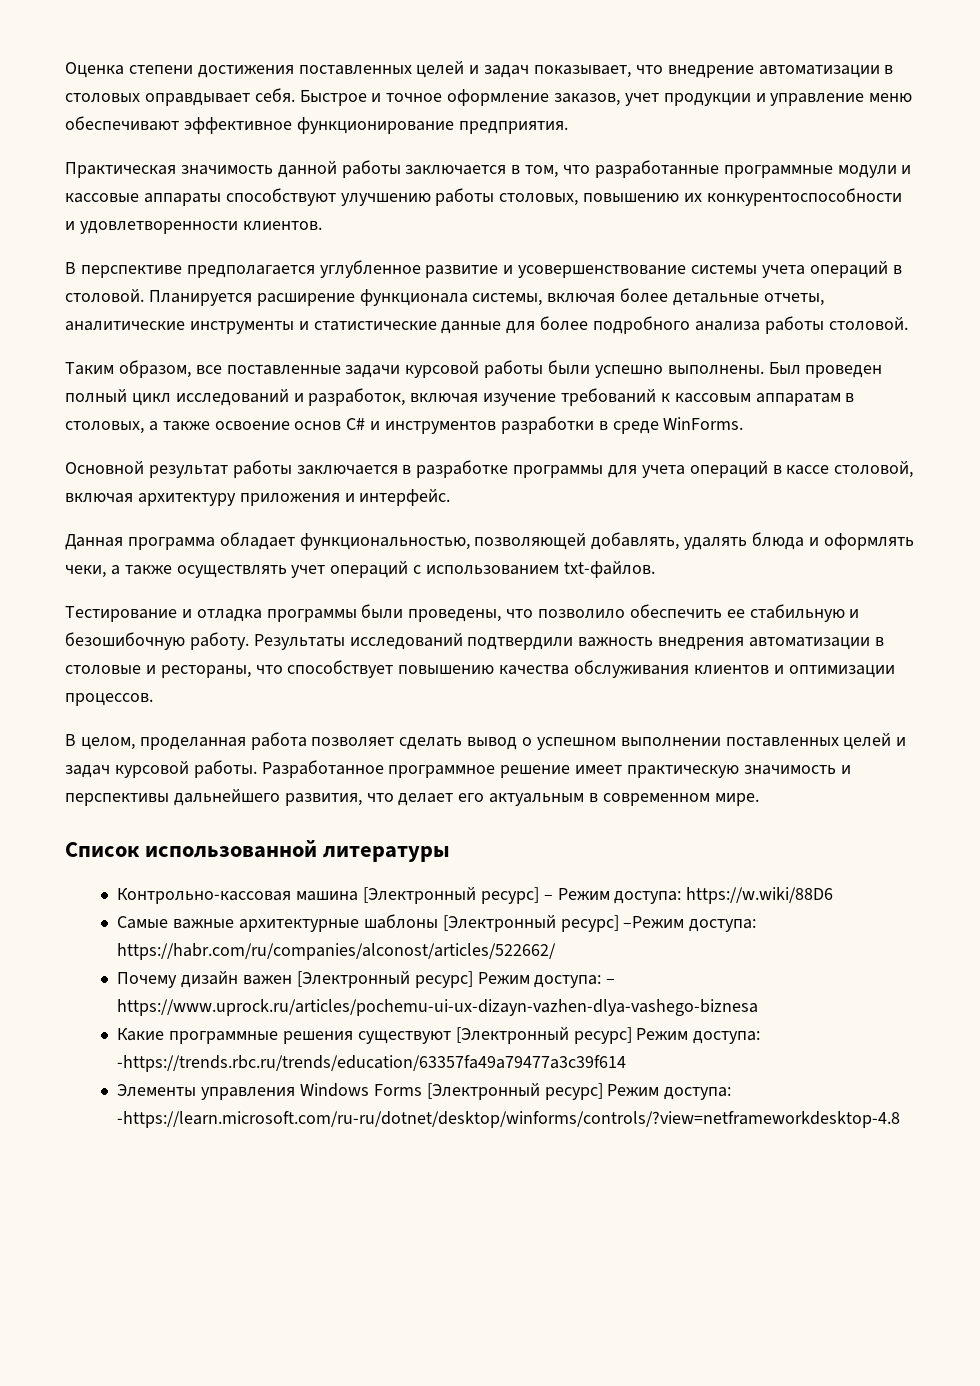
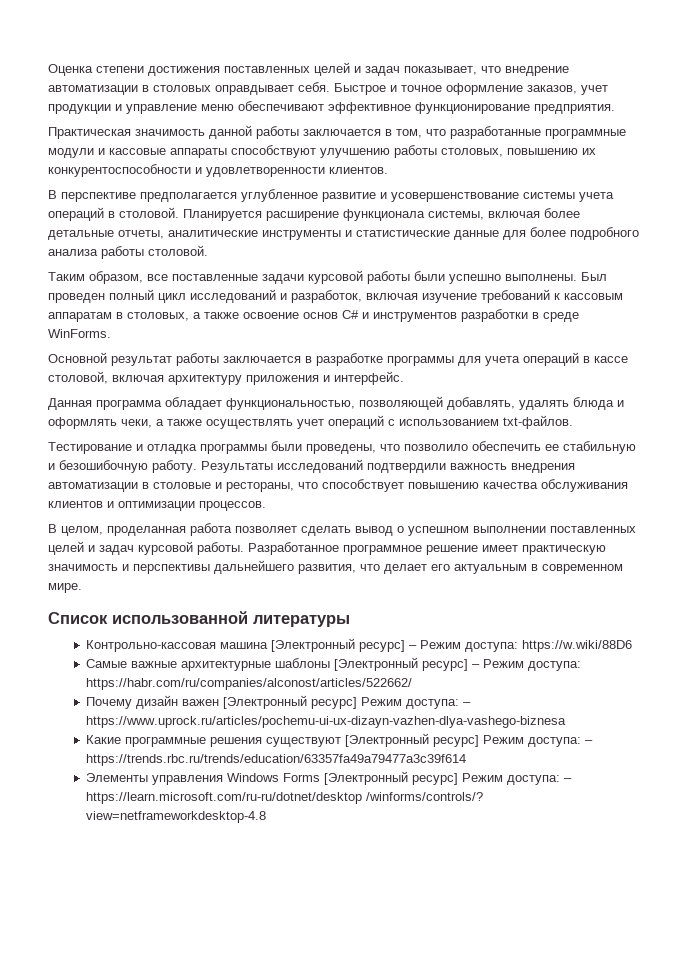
[623,916,685,928] –Режим -> [471,659,524,668] – Режим
[117,1055,627,1072] -https://trends.rbc.ru/trends/education/63357fa49a79477a3c39f614 -> [584,740,593,744] [85,754,466,766] – https://trends.rbc.ru/trends/education/63357fa49a79477a3c39f614
[117,1111,901,1128] -https://learn.microsoft.com/ru-ru/dotnet/desktop/winforms/controls/?view=netframeworkdesktop-4.8 -> [563,778,572,782] [85,792,483,804] [85,811,266,823] – https://learn.microsoft.com/ru-ru/dotnet/desktop /winforms/controls/? view=netframeworkdesktop-4.8

